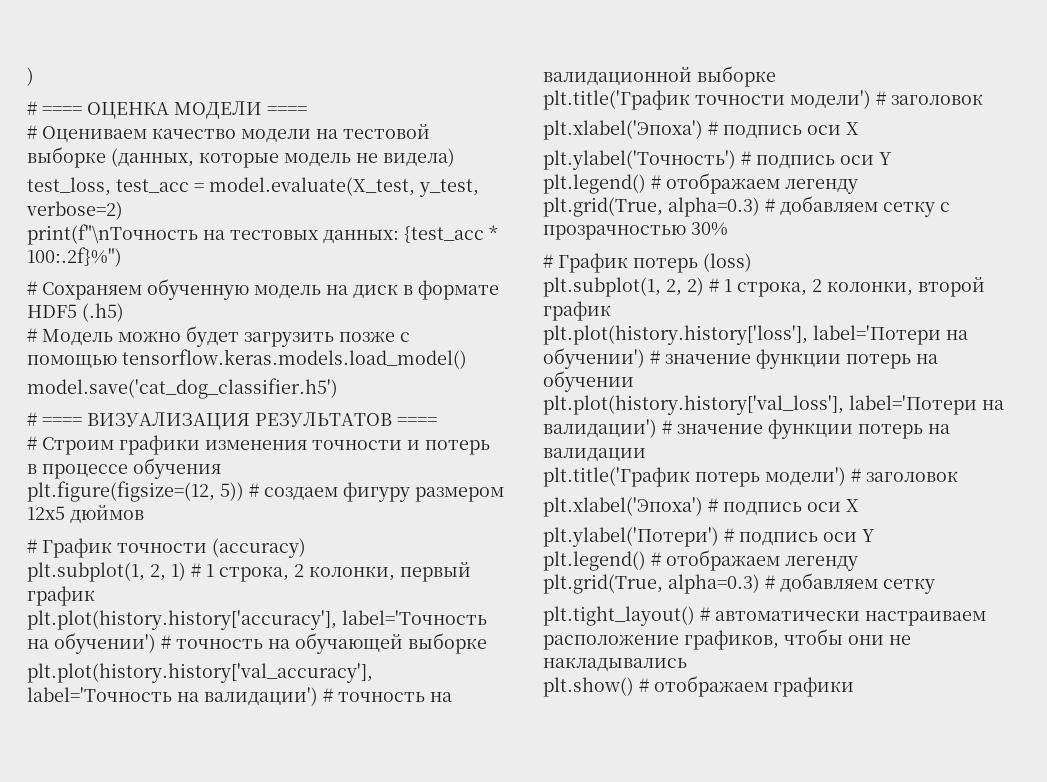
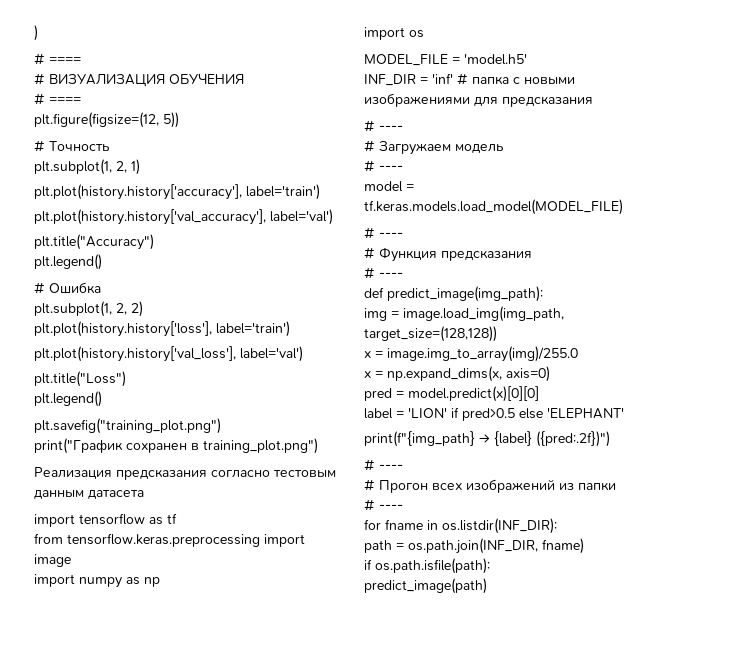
[87,101,307,119] [27,124,430,142] [27,147,455,168] [27,177,479,197] [26,201,123,220] [27,224,498,245] [27,247,122,267] [27,279,499,300] [27,303,124,322] [27,326,410,347] [27,349,467,369] [27,378,338,399] [27,412,437,430] [27,435,490,455] [27,458,221,479] [27,481,504,502] [27,505,144,523] [27,538,306,558] [27,562,471,582] [27,586,95,606] [27,610,487,630] [27,633,487,654] [27,663,373,683] [27,687,452,706] [543,66,776,87] [543,90,983,110] [543,120,859,140] [543,150,892,170] [543,173,858,194] [543,196,950,217] [543,222,728,240] [543,253,752,273] [543,277,985,297] [543,301,611,321] [543,325,968,345] [543,348,938,369] [543,371,634,392] [543,395,1004,415] [543,419,950,439] [543,448,646,461] [543,467,958,487] [543,497,859,517] [543,527,875,547] [543,550,858,571] [543,573,935,594] [543,606,986,626] [543,629,911,650] [543,657,687,671] [543,676,854,697] ОЦЕНКА МОДЕЛИ ==== // # Оцениваем качество модели на тестовой выборке (данных, которые модель не видела) // test_loss, test_acc = model.evaluate(X_test, y_test, verbose=2) // print(f"\nТочность на тестовых данных: {test_acc * 100:.2f}%") // # Сохраняем обученную модель на диск в формате HDF5 (.h5) // # Модель можно будет загрузить позже с помощью tensorflow.keras.models.load_model() // model.save('cat_dog_classifier.h5') // # ==== ВИЗУАЛИЗАЦИЯ РЕЗУЛЬТАТОВ ==== // # Строим графики изменения точности и потерь в процессе обучения // plt.figure(figsize=(12, 5)) # создаем фигуру размером 12x5 дюймов // # График точности (accuracy) // plt.subplot(1, 2, 1) # 1 строка, 2 колонки, первый график // plt.plot(history.history['accuracy'], label='Точность на обучении') # точность на обучающей выборке // plt.plot(history.history['val_accuracy'], label='Точность на валидации') # точность на валидационной выборке // plt.title('График точности модели') # заголовок // plt.xlabel('Эпоха') # подпись оси X // plt.ylabel('Точность') # подпись оси Y // plt.legend() # отображаем легенду // plt.grid(True, alpha=0.3) # добавляем сетку с прозрачностью 30% // # График потерь (loss) // plt.subplot(1, 2, 2) # 1 строка, 2 колонки, второй график // plt.plot(history.history['loss'], label='Потери на обучении') # значение функции потерь на обучении // plt.plot(history.history['val_loss'], label='Потери на валидации') # значение функции потерь на валидации // plt.title('График потерь модели') # заголовок // plt.xlabel('Эпоха') # подпись оси X // plt.ylabel('Потери') # подпись оси Y // plt.legend() # отображаем легенду // plt.grid(True, alpha=0.3) # добавляем сетку // plt.tight_layout() # автоматически настраиваем расположение графиков, чтобы они не накладывались // plt.show() # отображаем графики -> [34,73,244,87] [34,93,81,105] [34,112,179,128] [34,140,110,152] [34,159,140,175] [34,184,320,200] [34,209,333,225] [34,234,154,250] [34,254,102,270] [34,282,101,294] [34,301,143,317] [34,321,290,337] [34,346,303,362] [34,371,126,387] [34,391,102,407] [34,418,221,434] [34,438,318,454] [34,467,336,480] [34,490,144,499] [34,513,177,527] [34,533,305,547] [34,554,71,567] [34,574,160,588] [364,27,424,40] [364,54,527,66] [364,73,575,86] [364,93,593,107] [364,120,403,132] [364,140,504,155] [364,160,403,172] [364,181,414,192] [364,199,623,215] [364,227,403,239] [364,247,532,262] [364,267,403,279] [364,286,543,302] [364,306,564,322] [364,326,497,342] [364,346,578,362] [364,366,550,382] [364,386,539,402] [364,407,624,421] [364,431,610,447] [364,459,403,471] [364,479,616,493] [364,499,403,511] [364,518,557,534] [364,538,584,554] [364,558,490,574] [364,578,487,594] // # ВИЗУАЛИЗАЦИЯ ОБУЧЕНИЯ // # ==== // plt.figure(figsize=(12, 5)) // # Точность // plt.subplot(1, 2, 1) // plt.plot(history.history['accuracy'], label='train') // plt.plot(history.history['val_accuracy'], label='val') // plt.title("Accuracy") // plt.legend() // # Ошибка // plt.subplot(1, 2, 2) // plt.plot(history.history['loss'], label='train') // plt.plot(history.history['val_loss'], label='val') // plt.title("Loss") // plt.legend() // plt.savefig("training_plot.png") // print("График сохранен в training_plot.png") // Реализация предсказания согласно тестовым данным датасета // import tensorflow as tf // from tensorflow.keras.preprocessing import image // import numpy as np // import os // MODEL_FILE = 'model.h5' // INF_DIR = 'inf' # папка с новыми изображениями для предсказания // # ---- // # Загружаем модель // # ---- // model = tf.keras.models.load_model(MODEL_FILE) // # ---- // # Функция предсказания // # ---- // def predict_image(img_path): // img = image.load_img(img_path, target_size=(128,128)) // x = image.img_to_array(img)/255.0 // x = np.expand_dims(x, axis=0) // pred = model.predict(x)[0][0] // label = 'LION' if pred>0.5 else 'ELEPHANT' // print(f"{img_path} → {label} ({pred:.2f})") // # ---- // # Прогон всех изображений из папки // # ---- // for fname in os.listdir(INF_DIR): // path = os.path.join(INF_DIR, fname) // if os.path.isfile(path): // predict_image(path)

